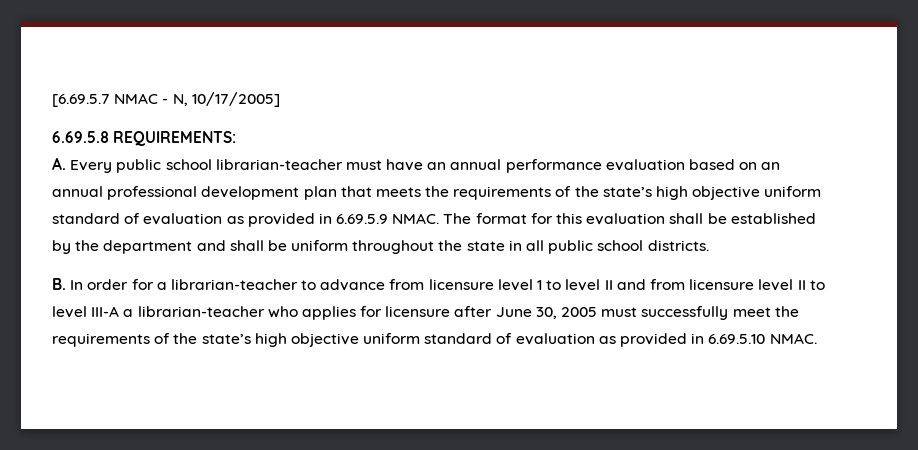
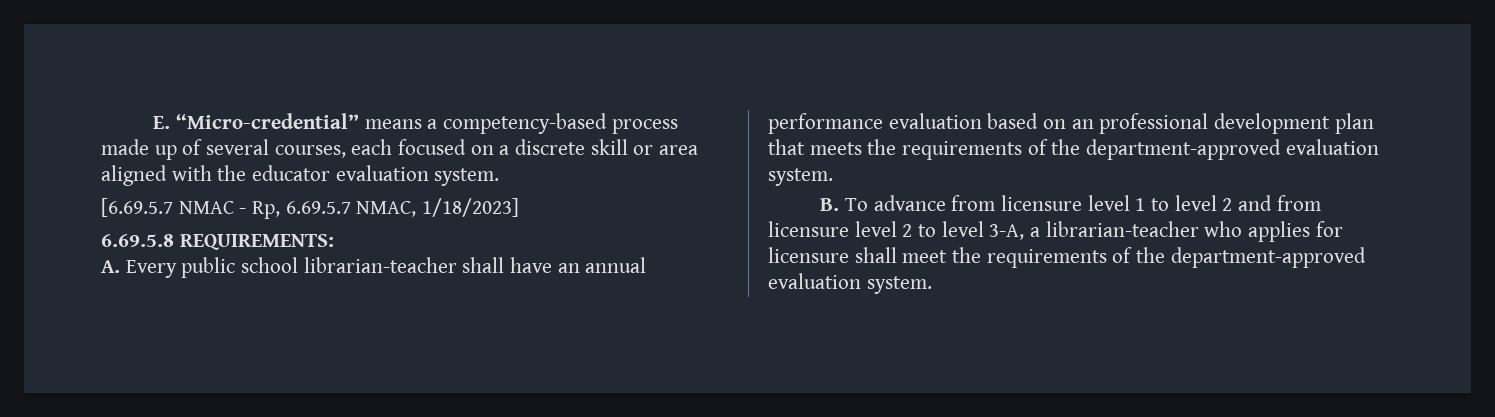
[52,92,280,107] [6.69.5.7 NMAC - N, 10/17/2005] -> [153,113,678,134] [101,139,699,160] [101,165,500,186] [101,198,520,219] E. “Micro-credential” means a competency-based process made up of several courses, each focused on a discrete skill or area aligned with the educator evaluation system. // [6.69.5.7 NMAC - Rp, 6.69.5.7 NMAC, 1/18/2023]
[345,160,382,170] must -> [462,257,505,273] shall
[52,186,103,197] annual -> (1094, 124) none
[602,186,822,200] [52,213,816,227] [52,240,709,254] [52,278,317,290] state’s high objective uniform standard of evaluation as provided in 6.69.5.9 NMAC. The format for this evaluation shall be established by the department and shall be uniform throughout the state in all public school districts. // B. In order for a librarian-teacher to -> [1086,139,1379,160] [768,168,833,186] [820,198,868,211] department-approved evaluation system. // B. To
[604,280,613,290] II -> [1222,198,1233,211] 2
[797,280,825,290] [52,306,120,318] II to level III-A -> [902,221,1025,240] 2 to level 3-A,
[454,306,729,320] after June 30, 2005 must successfully -> [854,247,897,263] shall
[201,333,817,347] state’s high objective uniform standard of evaluation as provided in 6.69.5.10 NMAC. -> [1170,247,1366,268] [768,273,932,294] department-approved evaluation system.

